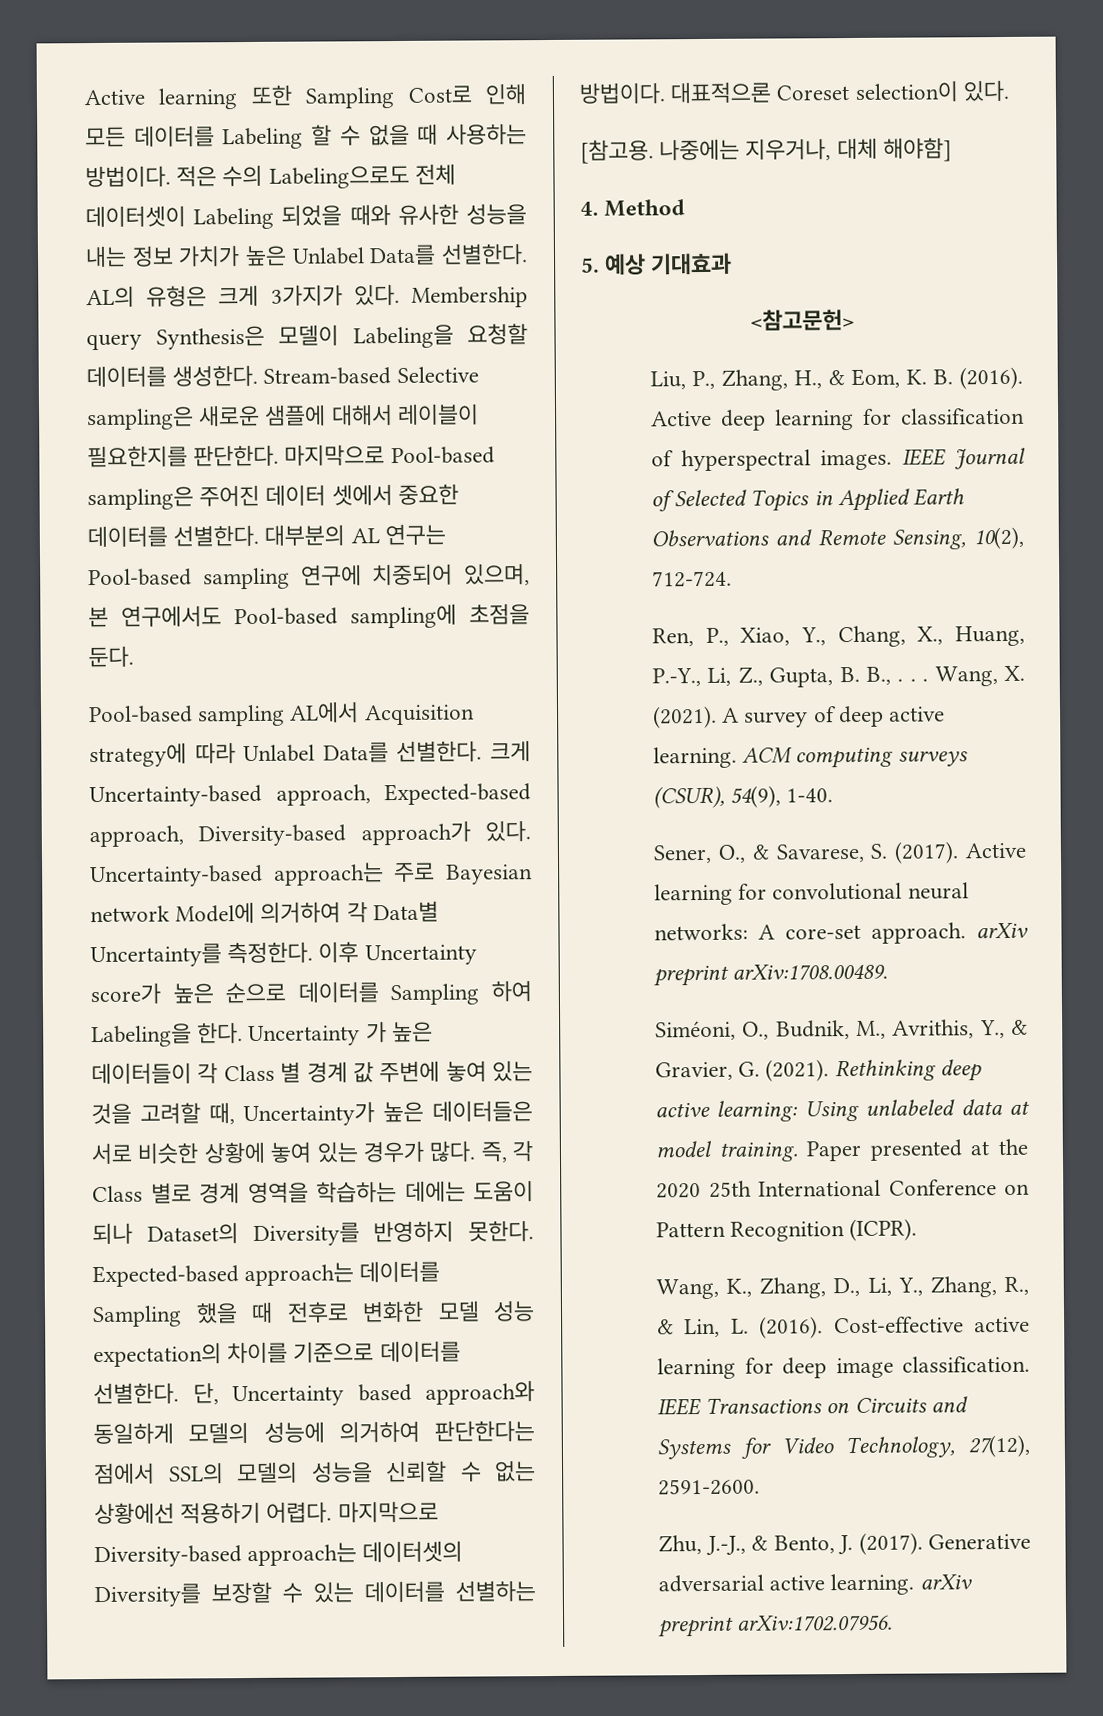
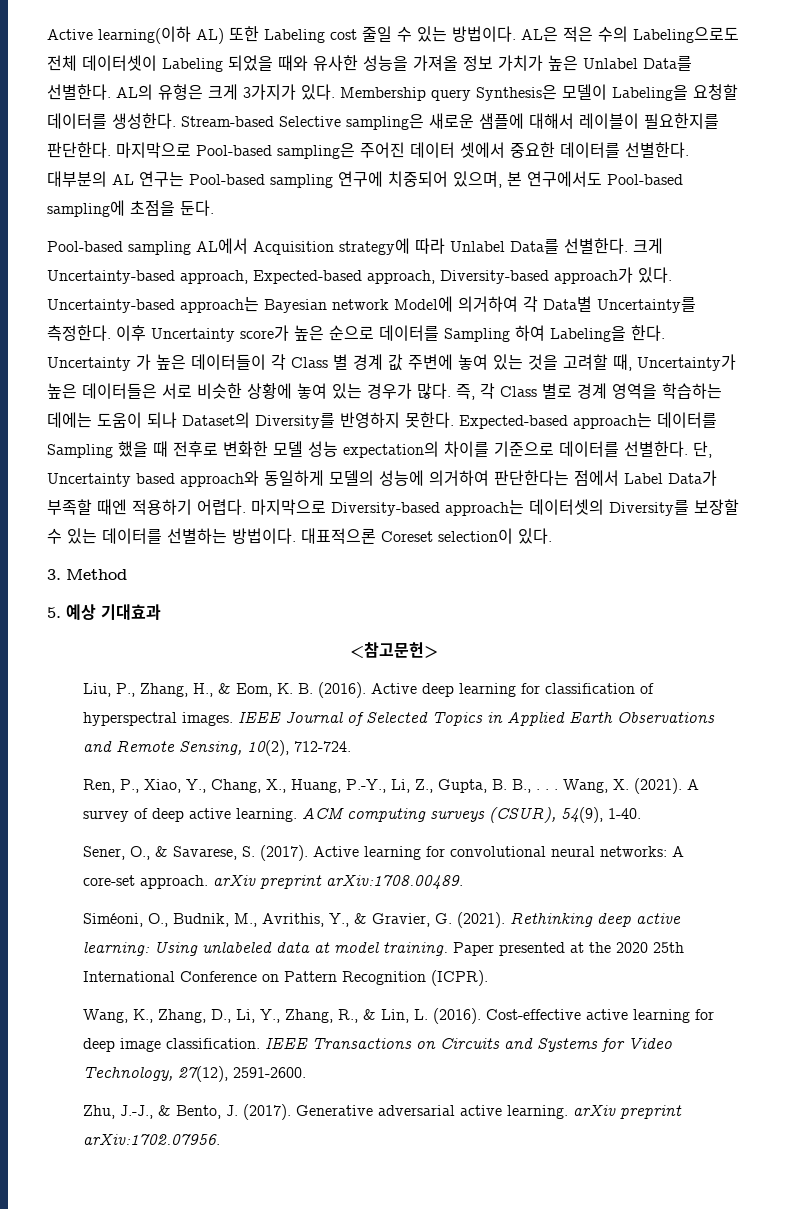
[84,83,526,110] [85,123,527,150] [85,165,171,188] Active learning 또한 Sampling Cost로 인해 모든 데이터를 Labeling 할 수 없을 때 사용하는 방법이다. -> [47,26,558,44] Active learning(이하 AL) 또한 Labeling cost 줄일 수 있는 방법이다. AL은
[85,245,127,268] 내는 -> [413,55,458,71] 가져올
[394,862,436,883] 주로 -> (259, 304) none
[168,1460,536,1484] [94,1502,175,1525] SSL의 모델의 성능을 신뢰할 수 없는 상황에선 -> [624,470,717,486] [47,499,127,515] Label Data가 부족할 때엔
[580,137,952,164] [580,201,599,216] [참고용. 나중에는 지우거나, 대체 해야함] // 4. -> [47,569,61,580] 3.

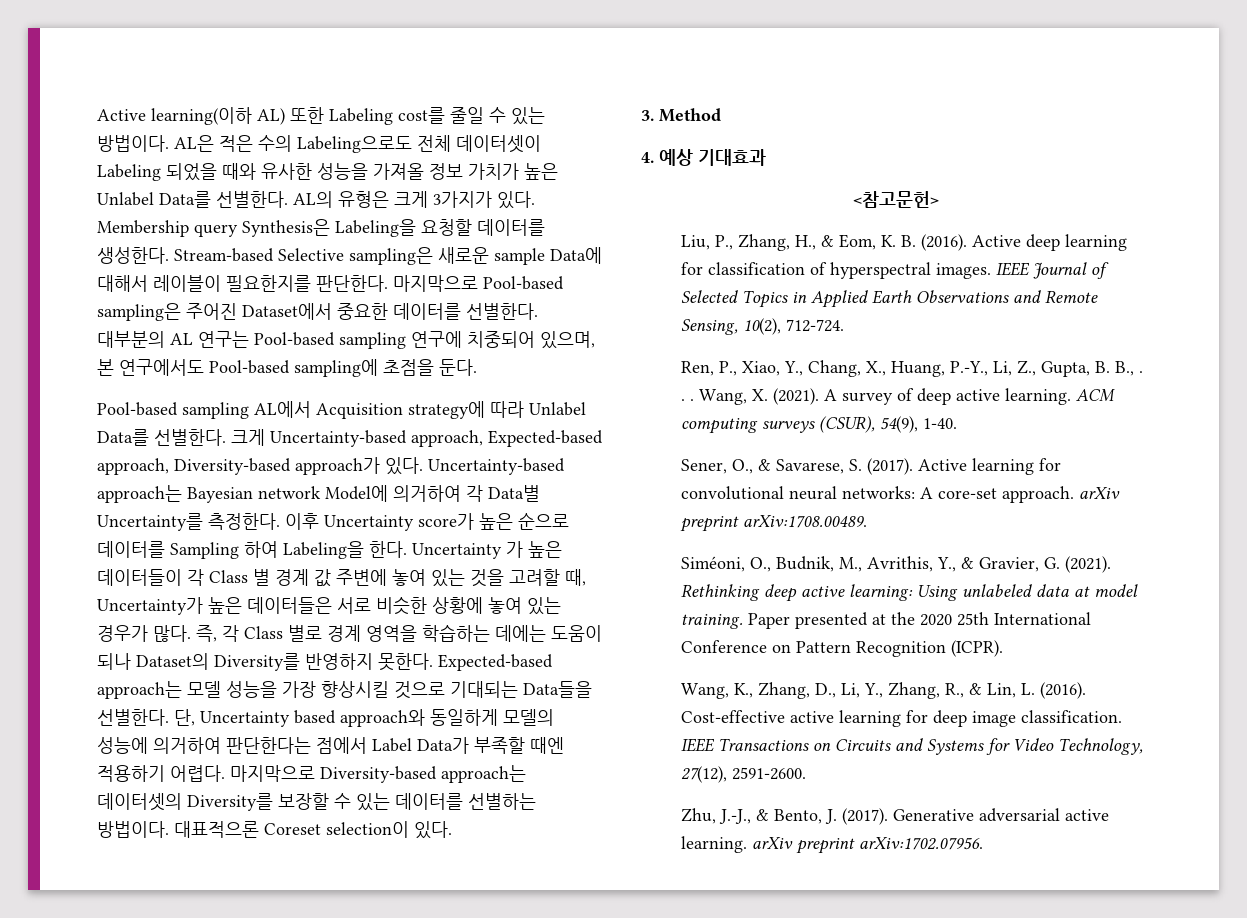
[330,29,357,40] cost -> [398,107,445,124] cost를
[562,84,607,100] 모델이 -> (330, 228) none
[479,113,524,129] 샘플에 -> [494,247,602,265] sample Data에
[410,142,505,158] 데이터 셋에서 -> [242,303,332,320] Dataset에서
[657,412,717,428] [47,441,619,458] 데이터를 Sampling 했을 때 전후로 변화한 모델 성능 expectation의 차이를 기준으로 데이터를 -> [187,681,592,699] 모델 성능을 가장 향상시킬 것으로 기대되는 Data들을
[47,607,61,618] 5. -> [641,152,654,163] 4.

